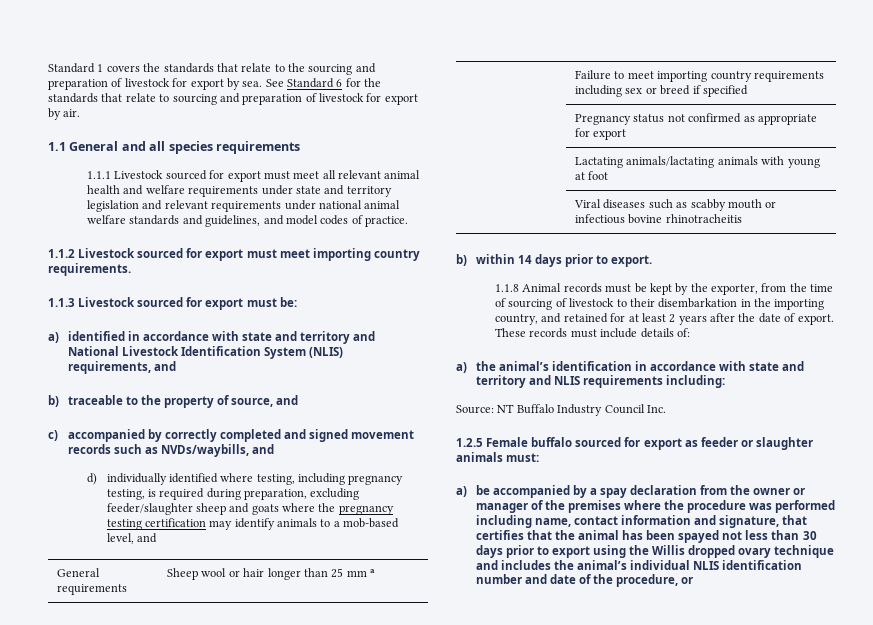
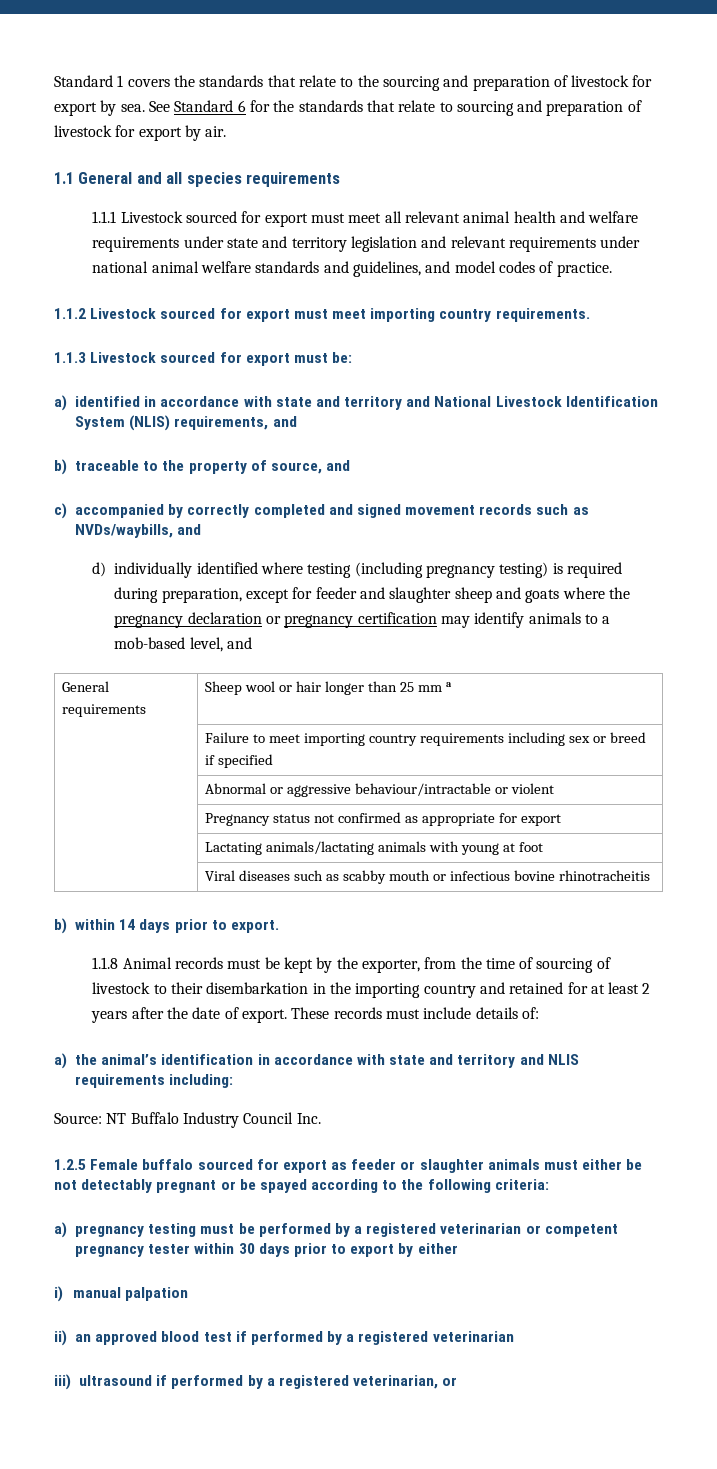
[256,473,404,485] [106,488,360,500] [106,503,193,515] testing, including pregnancy testing, is required during preparation, excluding feeder/slaughter -> [307,562,622,578] [114,587,452,603] testing (including pregnancy testing) is required during preparation, except for feeder and slaughter
[106,519,142,530] testing -> [187,612,354,628] declaration or pregnancy
(748, 91) none -> [205,783,554,797] // | Abnormal or aggressive behaviour/intractable or violent
[495,314,539,325] country, -> [423,984,476,998] country
[506,453,540,462] [456,485,806,498] [475,500,836,513] [475,515,808,528] [475,530,800,543] must: // a) be accompanied by a spay declaration from the owner or manager of the premises where the procedure was performed including name, contact information and signature, that certifies that the animal has been spayed not less than -> [544,1159,643,1170] [54,1179,549,1193] [54,1222,618,1238] [75,1243,235,1257] must either be not detectably pregnant or be spayed according to the following criteria: // a) pregnancy testing must be performed by a registered veterinarian or competent pregnancy tester within
[592,545,835,558] [475,560,803,570] [475,574,679,587] using the Willis dropped ovary technique and includes the animal’s individual NLIS identification number and date of the procedure, -> [398,1243,458,1257] [54,1286,189,1302] [54,1330,514,1346] [54,1374,439,1390] by either // i) manual palpation // ii) an approved blood test if performed by a registered veterinarian // iii) ultrasound if performed by a registered veterinarian,

